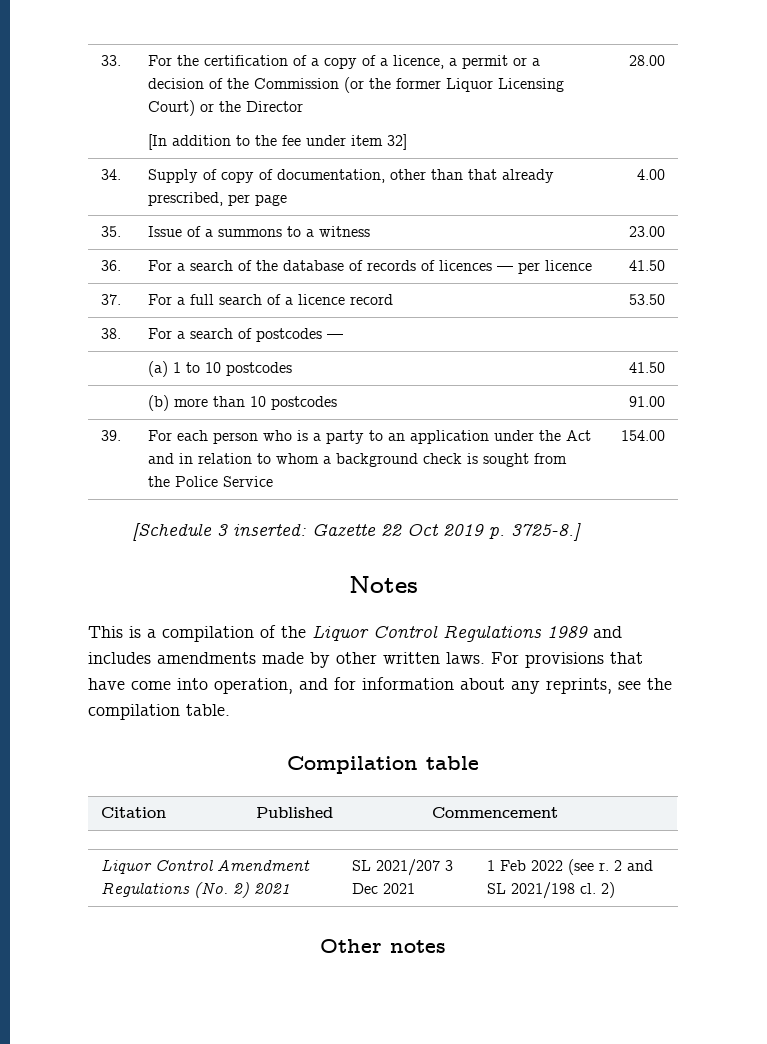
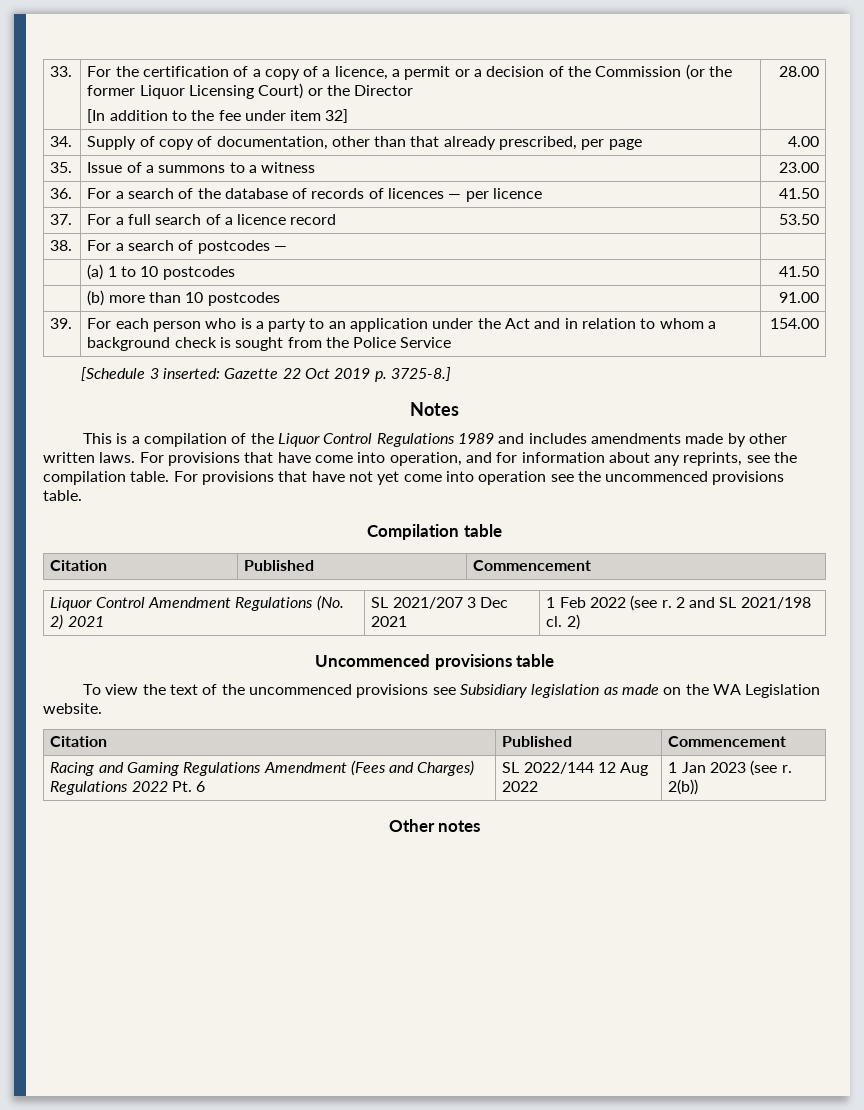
(230, 710) none -> [173,471,785,485] [43,490,82,501] For provisions that have not yet come into operation see the uncommenced provisions table.
(616, 890) none -> [314,654,555,670] [83,684,821,698] [43,703,102,714] [50,736,108,747] [502,736,573,747] [668,736,787,747] [50,760,475,776] [50,781,206,795] [502,762,649,776] [502,781,539,792] [668,760,792,776] [668,779,699,795] // Uncommenced provisions table // To view the text of the uncommenced provisions see Subsidiary legislation as made on the WA Legislation website. // Citation | Published | Commencement // Racing and Gaming Regulations Amendment (Fees and Charges) Regulations 2022 Pt. 6 | SL 2022/144 12 Aug 2022 | 1 Jan 2023 (see r. 2(b))

